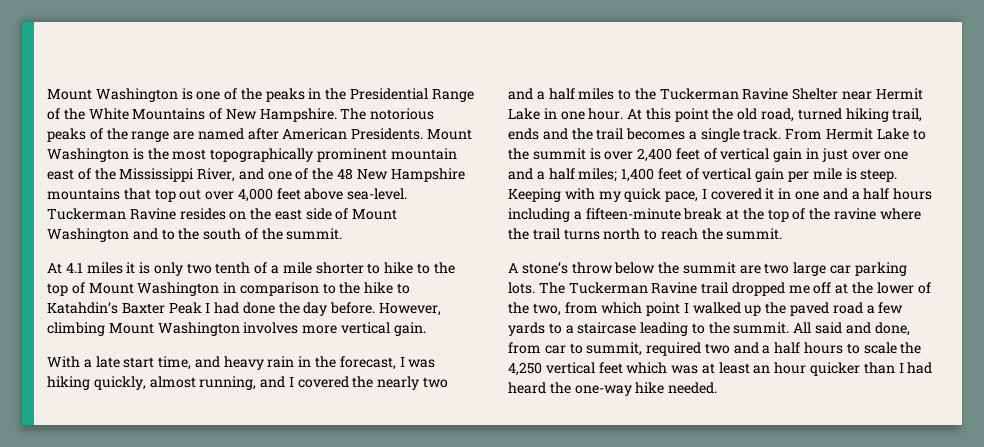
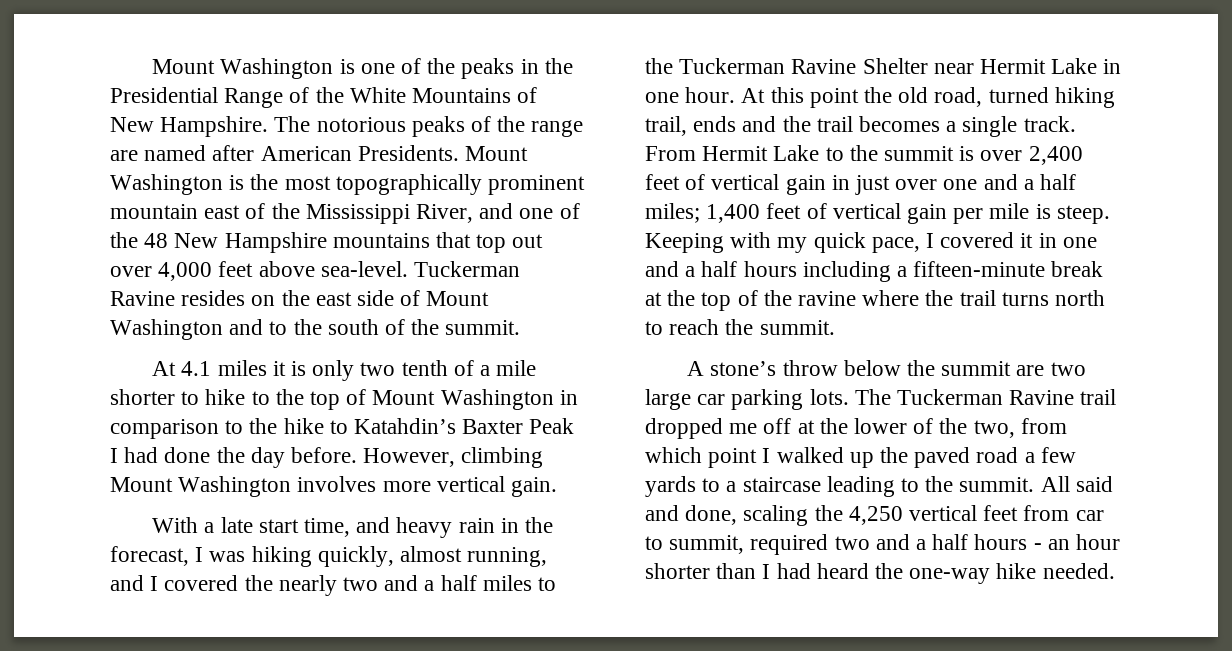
(910, 329) none -> [743,505,1019,526] scaling the 4,250 vertical feet
[846,342,922,354] [508,362,750,376] to scale the 4,250 vertical feet which was at least -> [1033,543,1042,550] -
[810,362,861,376] quicker -> [645,563,710,579] shorter

